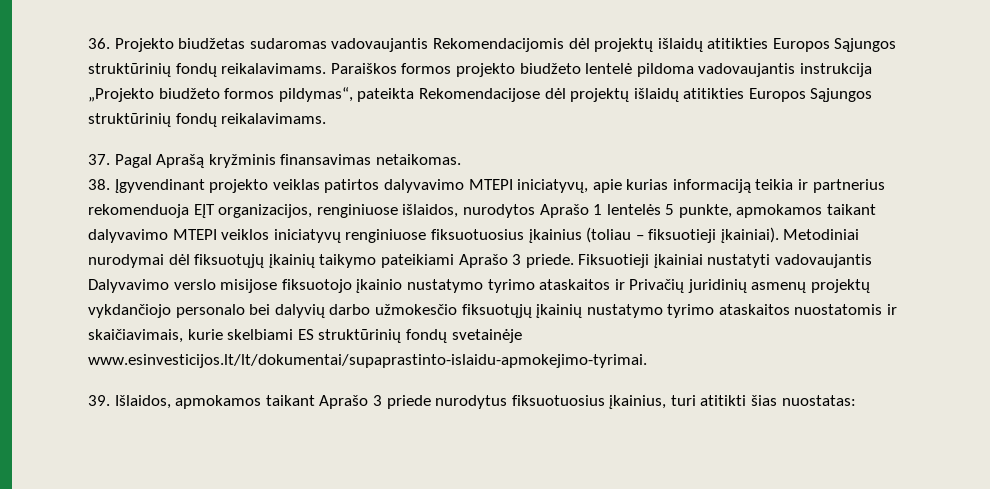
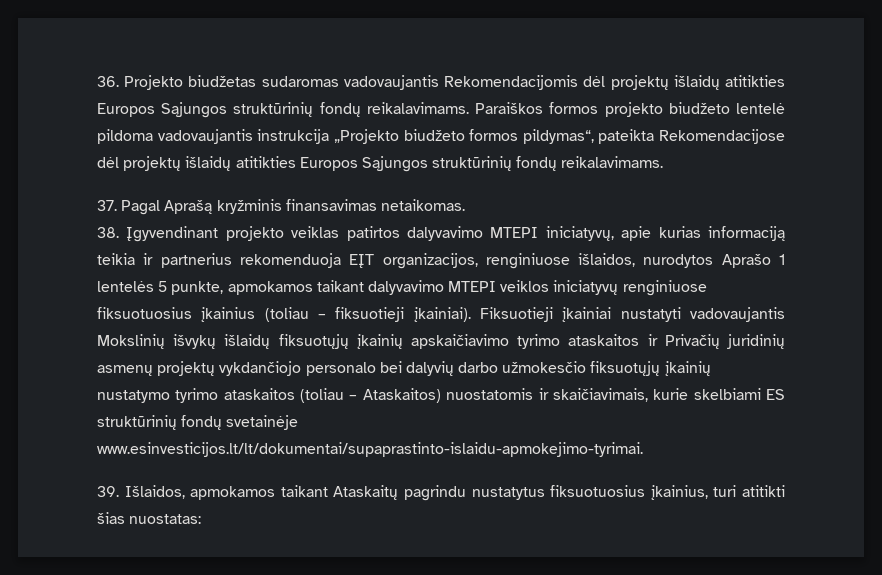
[783,229,860,240] [88,254,873,268] [88,279,483,293] Metodiniai nurodymai dėl fiksuotųjų įkainių taikymo pateikiami Aprašo 3 priede. Fiksuotieji įkainiai nustatyti vadovaujantis Dalyvavimo verslo misijose fiksuotojo įkainio nustatymo -> [480,307,785,322] [97,334,509,349] Fiksuotieji įkainiai nustatyti vadovaujantis Mokslinių išvykų išlaidų fiksuotųjų įkainių apskaičiavimo
(790, 309) none -> [300,388,441,403] (toliau – Ataskaitos)
[319,395,508,409] Aprašo 3 priede nurodytus -> [333,485,545,501] Ataskaitų pagrindu nustatytus

